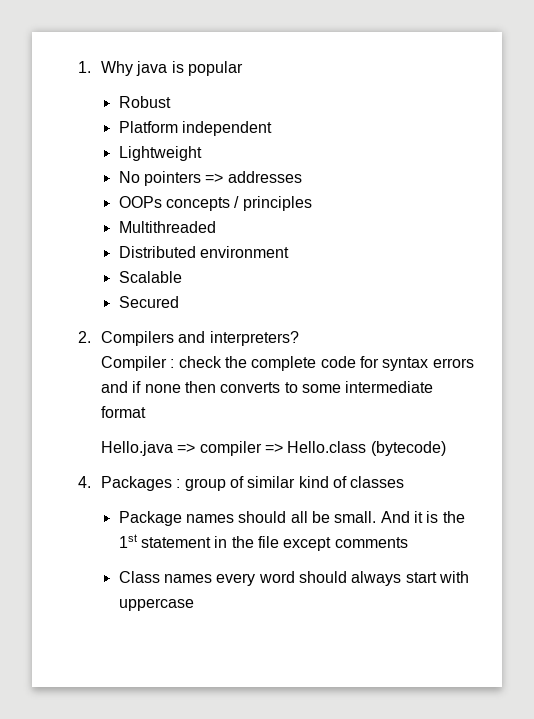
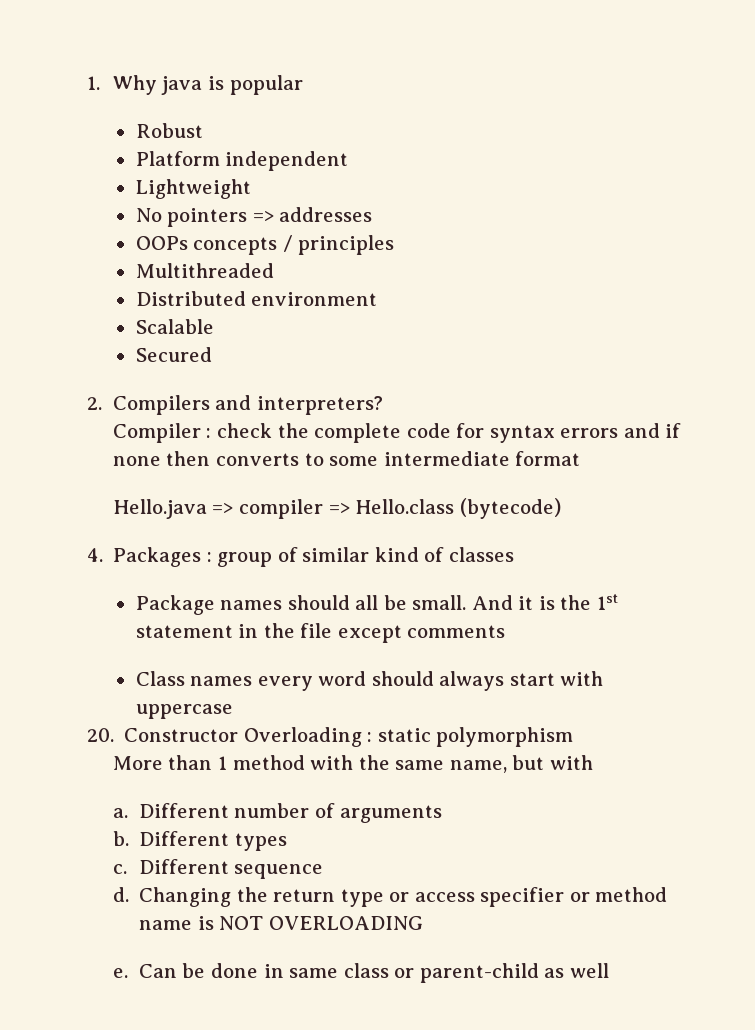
(194, 604) none -> [86,727,574,747] [112,755,593,773] [112,803,442,823] [112,831,287,851] [112,859,324,879] [112,887,668,907] [139,916,423,930] [112,963,609,983] // 20. Constructor Overloading : static polymorphism // More than 1 method with the same name, but with // a. Different number of arguments // b. Different types // c. Different sequence // d. Changing the return type or access specifier or method name is NOT OVERLOADING // e. Can be done in same class or parent-child as well

